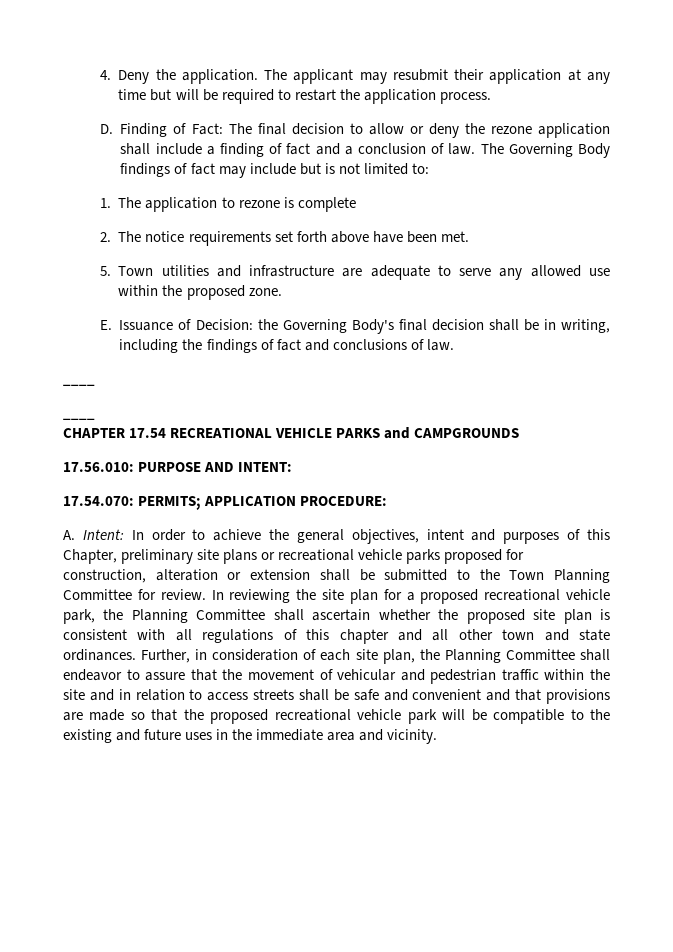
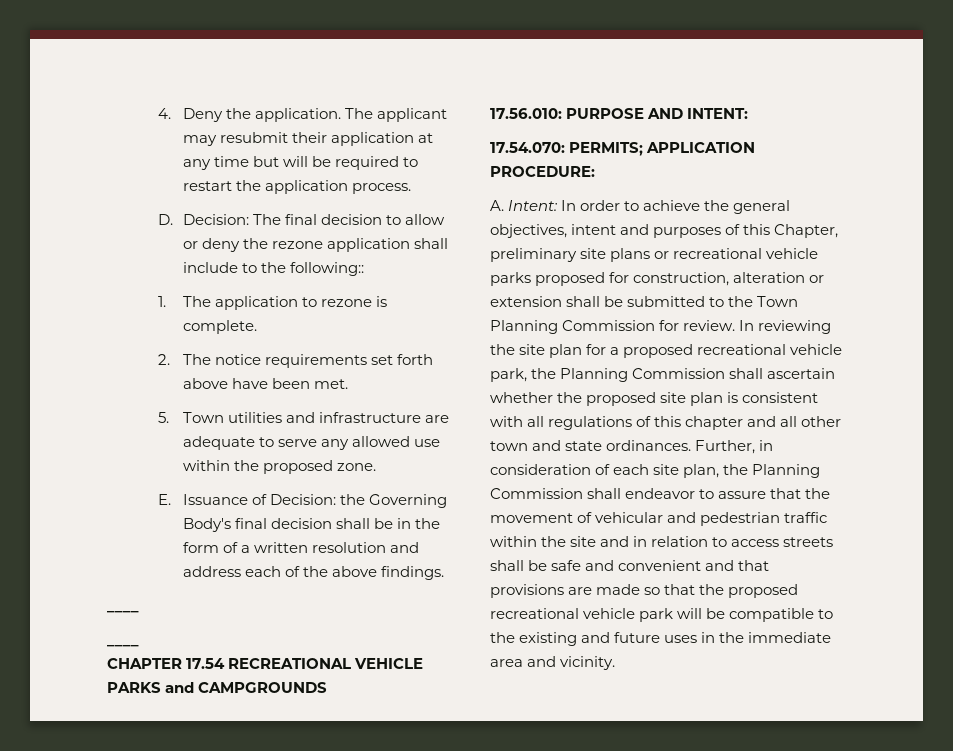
[120,123,223,137] Finding of Fact: -> [183,214,250,225] Decision:
[206,143,610,158] [120,163,429,178] a finding of fact and a conclusion of law. The Governing Body findings of fact may include but is not limited to: -> [242,262,365,276] to the following::
[297,197,356,212] complete -> [183,320,258,334] complete.
[561,319,611,333] [119,339,454,353] writing, including the findings of fact and conclusions of law. -> [415,518,441,529] [183,542,420,553] [183,566,445,580] the form of a written resolution and address each of the above findings.
[63,589,132,600] Committee -> [562,320,656,331] Commission
[196,609,266,620] Committee -> [632,368,726,379] Commission
[505,649,575,660] Committee -> [490,488,583,499] Commission

